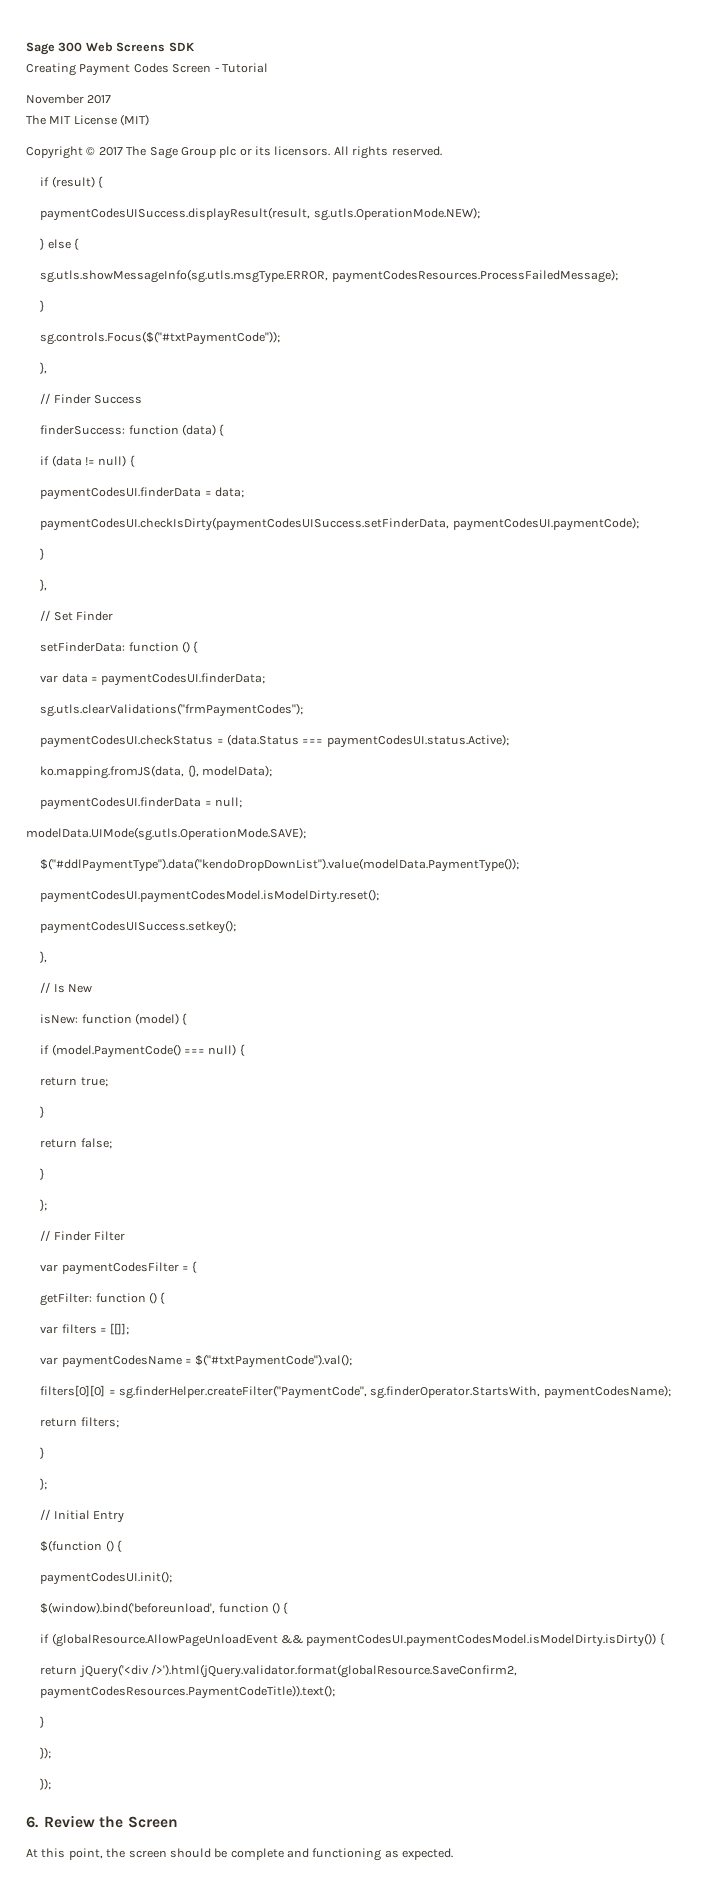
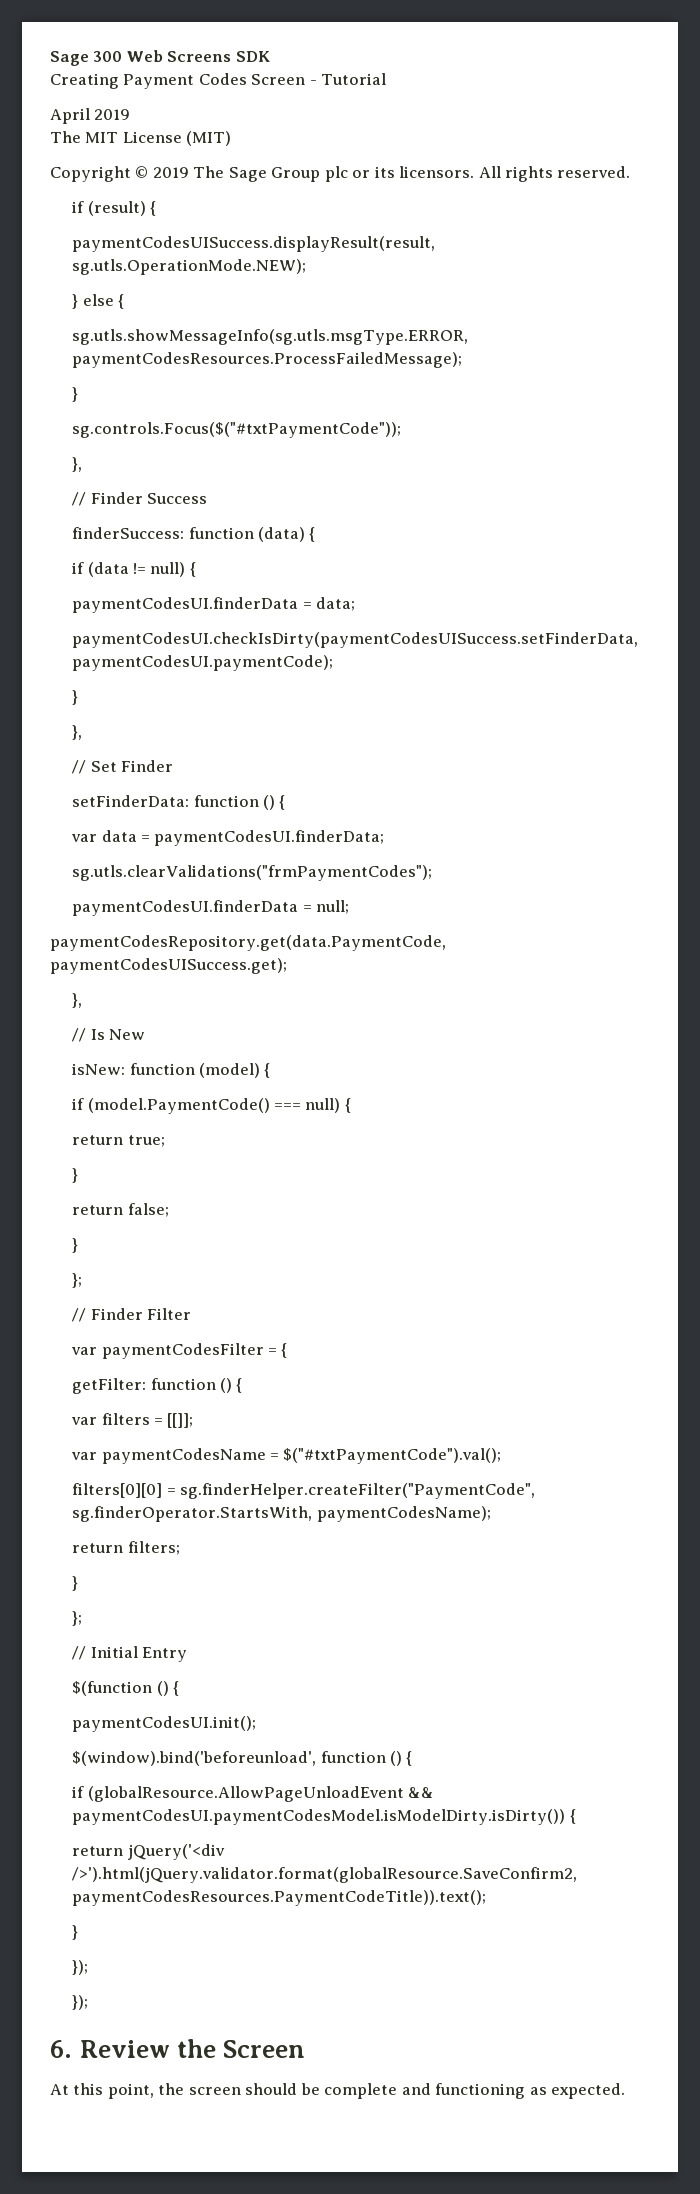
[26,94,112,104] November 2017 -> [50,108,131,124] April 2019
[98,147,123,156] 2017 -> [152,167,189,178] 2019
[40,734,509,748] [40,765,273,779] // paymentCodesUI.checkStatus = (data.Status === paymentCodesUI.status.Active); // ko.mapping.fromJS(data, {}, modelData); -> (433, 873) none
[26,827,306,841] [40,858,520,872] [40,889,380,903] [40,920,237,934] modelData.UIMode(sg.utls.OperationMode.SAVE); // $("#ddlPaymentType").data("kendoDropDownList").value(modelData.PaymentType()); // paymentCodesUI.paymentCodesModel.isModelDirty.reset(); // paymentCodesUISuccess.setkey(); -> [50,935,446,951] [50,958,287,974] paymentCodesRepository.get(data.PaymentCode, paymentCodesUISuccess.get);

